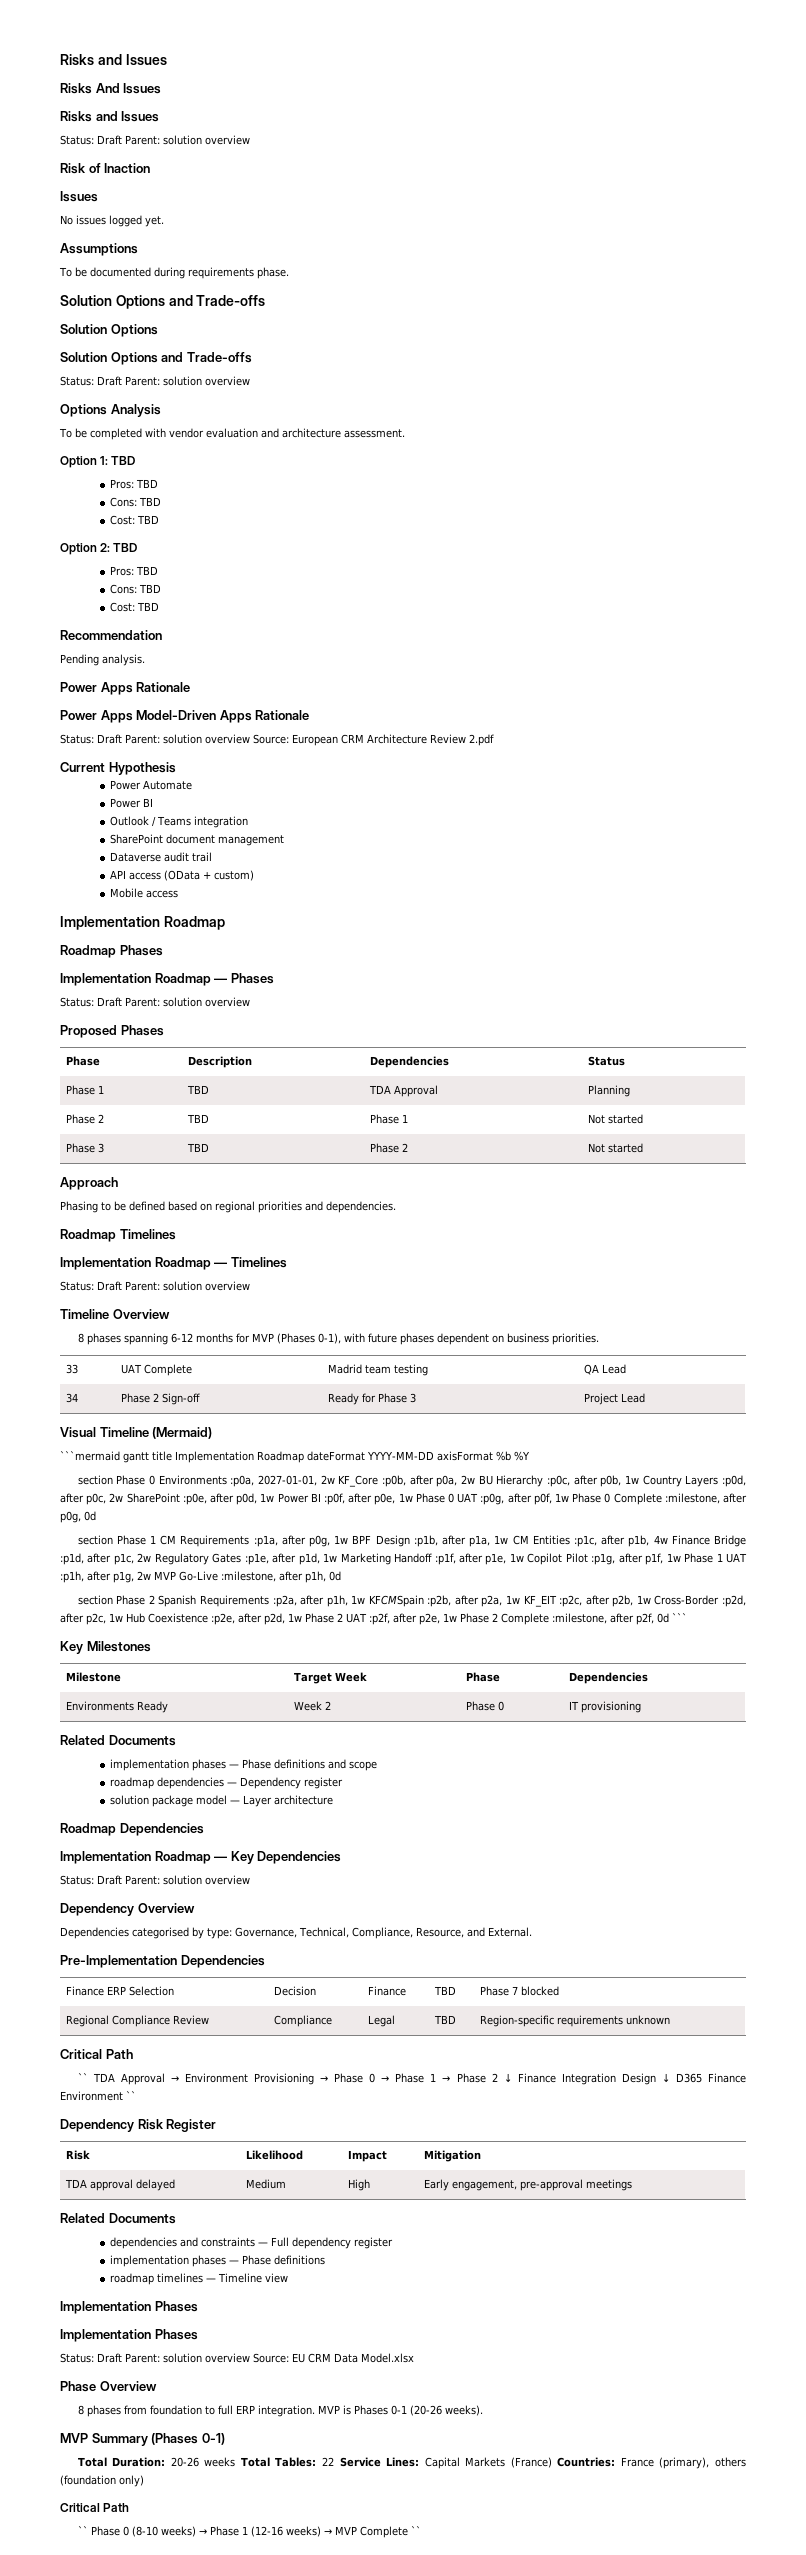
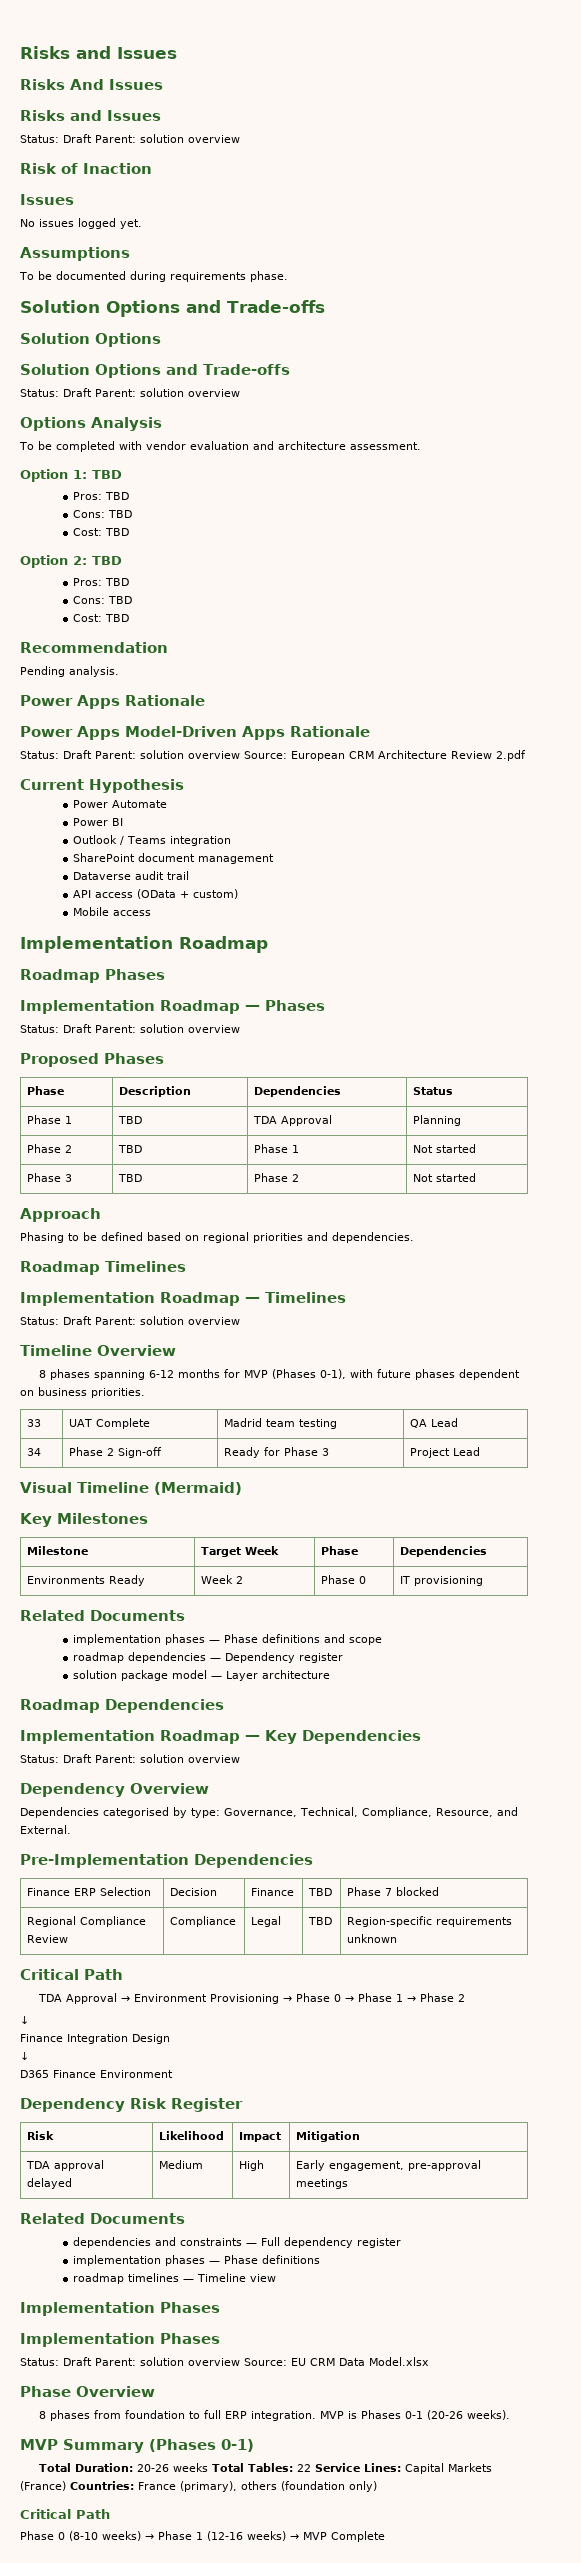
[60,1451,530,1463] [77,1475,746,1487] [60,1493,747,1505] [60,1511,96,1523] [77,1535,747,1547] [60,1553,748,1565] [60,1571,341,1583] [77,1595,746,1607] [60,1613,687,1625] // ```mermaid gantt title Implementation Roadmap dateFormat YYYY-MM-DD axisFormat %b %Y // section Phase 0 Environments :p0a, 2027-01-01, 2w KF_Core :p0b, after p0a, 2w BU Hierarchy :p0c, after p0b, 1w Country Layers :p0d, after p0c, 2w SharePoint :p0e, after p0d, 1w Power BI :p0f, after p0e, 1w Phase 0 UAT :p0g, after p0f, 1w Phase 0 Complete :milestone, after p0g, 0d // section Phase 1 CM Requirements :p1a, after p0g, 1w BPF Design :p1b, after p1a, 1w CM Entities :p1c, after p1b, 4w Finance Bridge :p1d, after p1c, 2w Regulatory Gates :p1e, after p1d, 1w Marketing Handoff :p1f, after p1e, 1w Copilot Pilot :p1g, after p1f, 1w Phase 1 UAT :p1h, after p1g, 2w MVP Go-Live :milestone, after p1h, 0d // section Phase 2 Spanish Requirements :p2a, after p1h, 1w KFCMSpain :p2b, after p2a, 1w KF_EIT :p2c, after p2b, 1w Cross-Border :p2d, after p2c, 1w Hub Coexistence :p2e, after p2d, 1w Phase 2 UAT :p2f, after p2e, 1w Phase 2 Complete :milestone, after p2f, 0d ``` -> (242, 1488) none
[77,2073,88,2082] `` -> (123, 1974) none
[503,2073,512,2083] ↓ -> [20,2016,29,2024] // ↓ //
[661,2073,670,2083] ↓ -> [20,2052,29,2060] // ↓ //
[126,2091,136,2100] `` -> (173, 2074) none
[77,2526,88,2535] `` -> (110, 2514) none
[410,2526,421,2535] `` -> (385, 2536) none

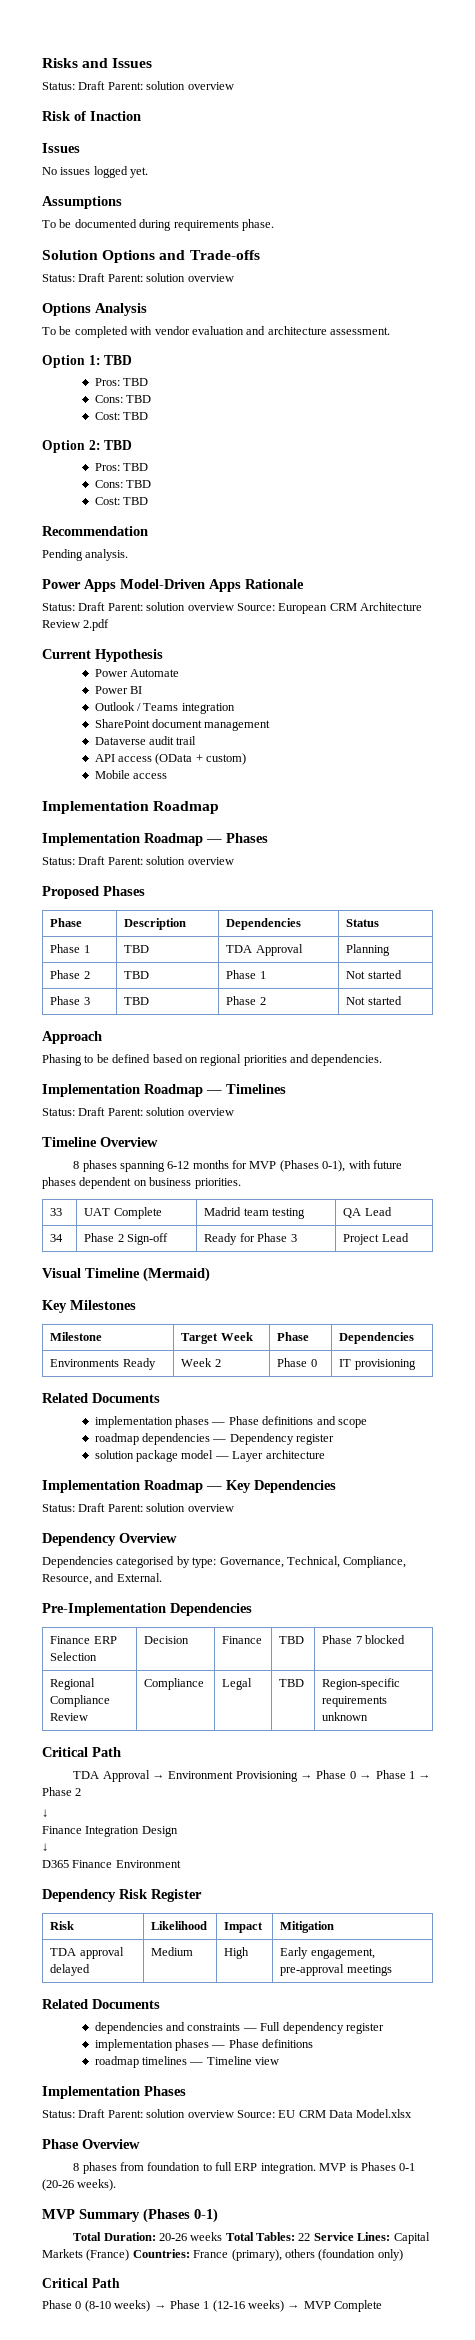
[20,46,177,59] [20,79,163,90] [20,110,161,121] Risks and Issues // Risks And Issues // Risks and Issues -> [42,58,153,68] Risks and Issues
[20,333,161,347] [20,364,290,378] // Solution Options // Solution Options and Trade-offs -> (260, 255) none
[20,695,205,709] // Power Apps Rationale -> (129, 555) none
[20,969,165,983] // Roadmap Phases -> (220, 807) none
[20,1261,186,1275] // Roadmap Timelines -> (383, 1060) none
[20,1699,224,1713] // Roadmap Dependencies -> (325, 1454) none
[20,2333,220,2347] // Implementation Phases -> (186, 2091) none

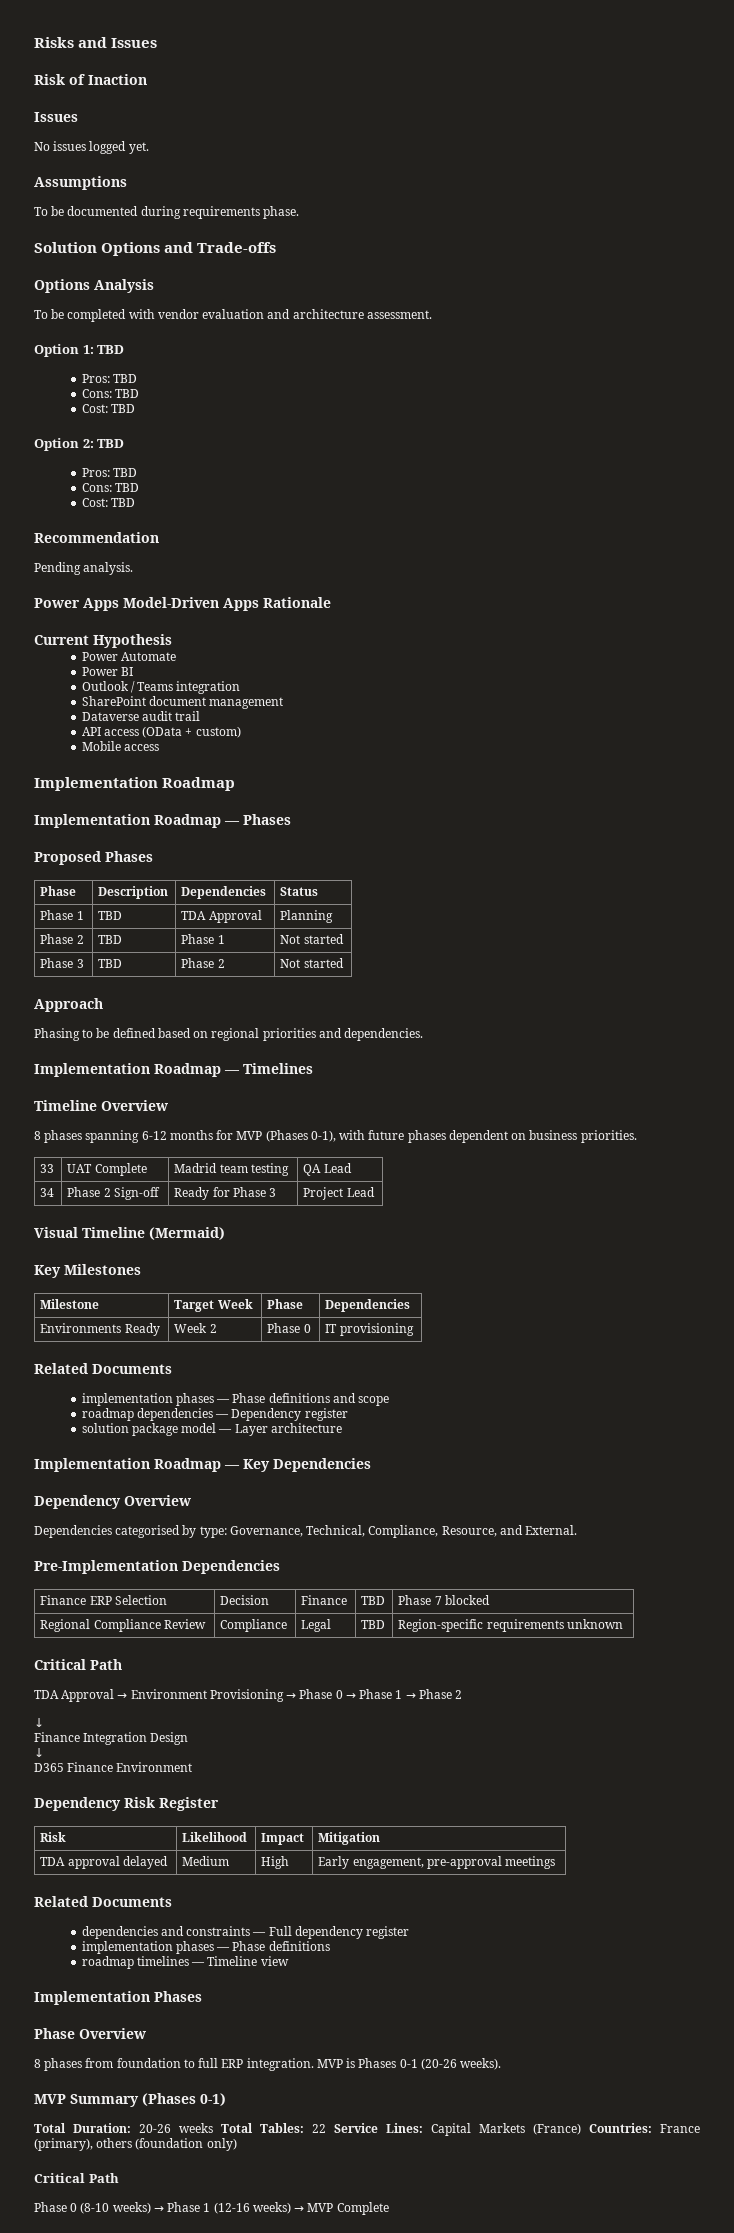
[42,81,234,90] // Status: Draft Parent: solution overview -> (158, 43) none
[42,273,234,282] // Status: Draft Parent: solution overview -> (277, 247) none
[42,602,422,614] [42,619,110,631] // Status: Draft Parent: solution overview Source: European CRM Architecture Review 2.pdf -> (331, 602) none
[42,856,234,865] // Status: Draft Parent: solution overview -> (291, 819) none
[42,1107,234,1116] // Status: Draft Parent: solution overview -> (313, 1068) none
[42,1503,234,1512] // Status: Draft Parent: solution overview -> (371, 1465) none
[42,2109,413,2118] // Status: Draft Parent: solution overview Source: EU CRM Data Model.xlsx -> (202, 1996) none

